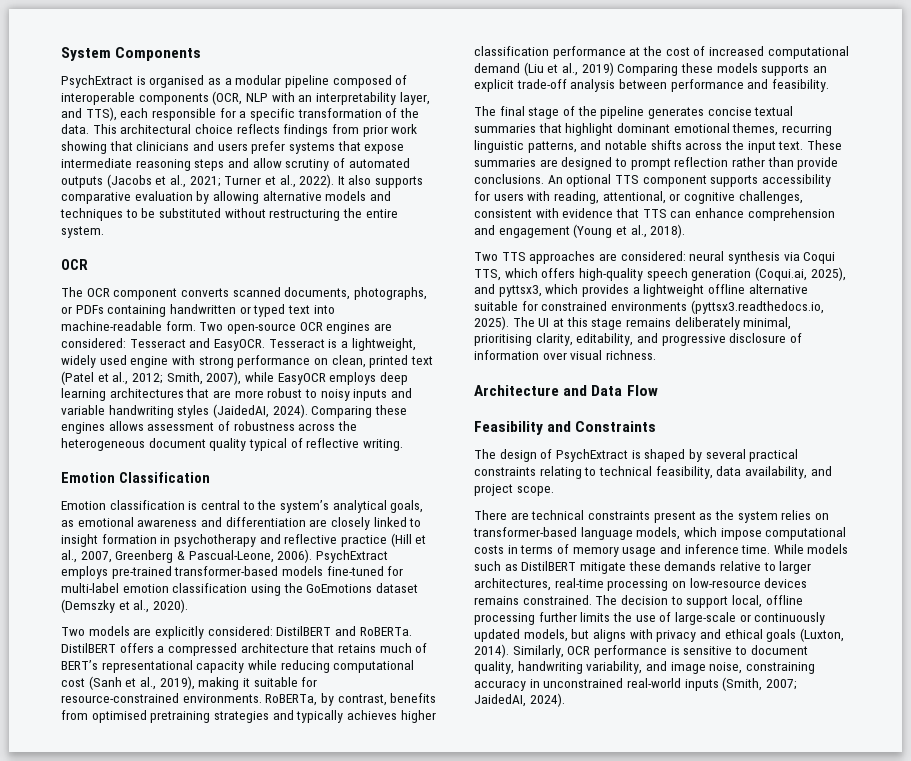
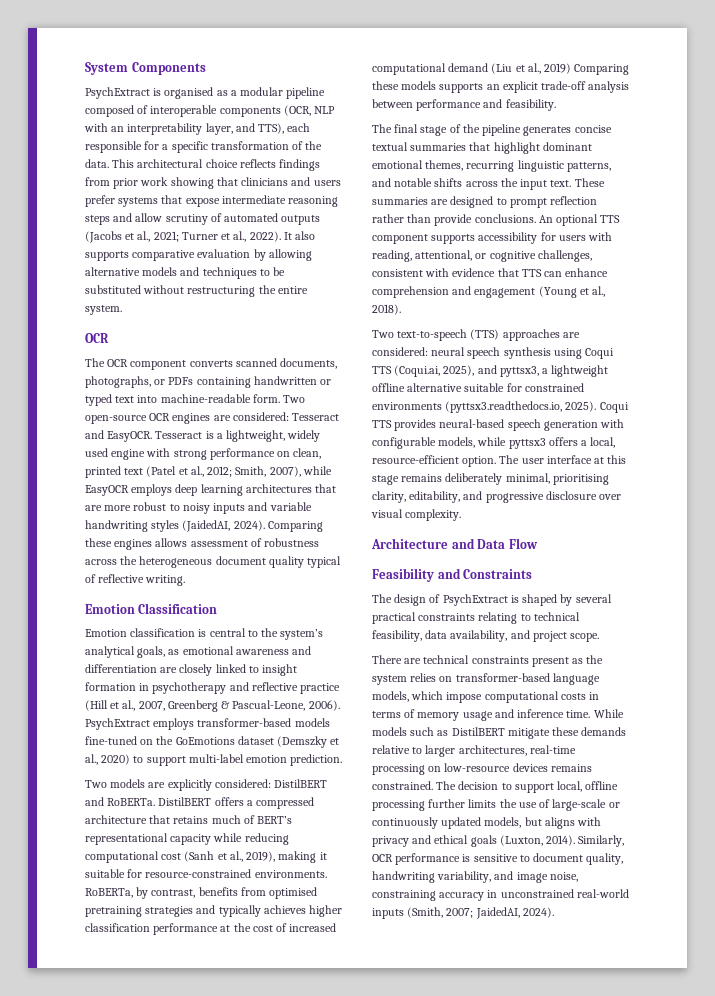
[111,566,172,579] pre-trained -> (195, 724) none
[387,566,404,576] [61,583,281,596] for multi-label emotion classification using -> [140,739,154,745] on
[152,599,188,613] 2020). -> [101,754,343,766] 2020) to support multi-label emotion prediction.
[501,252,526,261] TTS -> [397,329,500,341] text-to-speech (TTS)
[727,251,836,264] [474,268,752,281] synthesis via Coqui TTS, which offers high-quality speech generation -> [467,347,615,359] [372,366,392,374] speech synthesis using Coqui TTS
[545,284,629,297] which provides -> (539, 371) none
[512,317,550,327] The UI -> [599,402,629,413] [372,419,625,431] [372,437,616,449] [372,455,592,467] Coqui TTS provides neural-based speech generation with configurable models, while pyttsx3 offers a local, resource-efficient option. The user interface
[789,333,802,343] [474,350,539,360] of information -> (597, 495) none
[605,350,656,360] richness. -> [405,509,462,521] complexity.

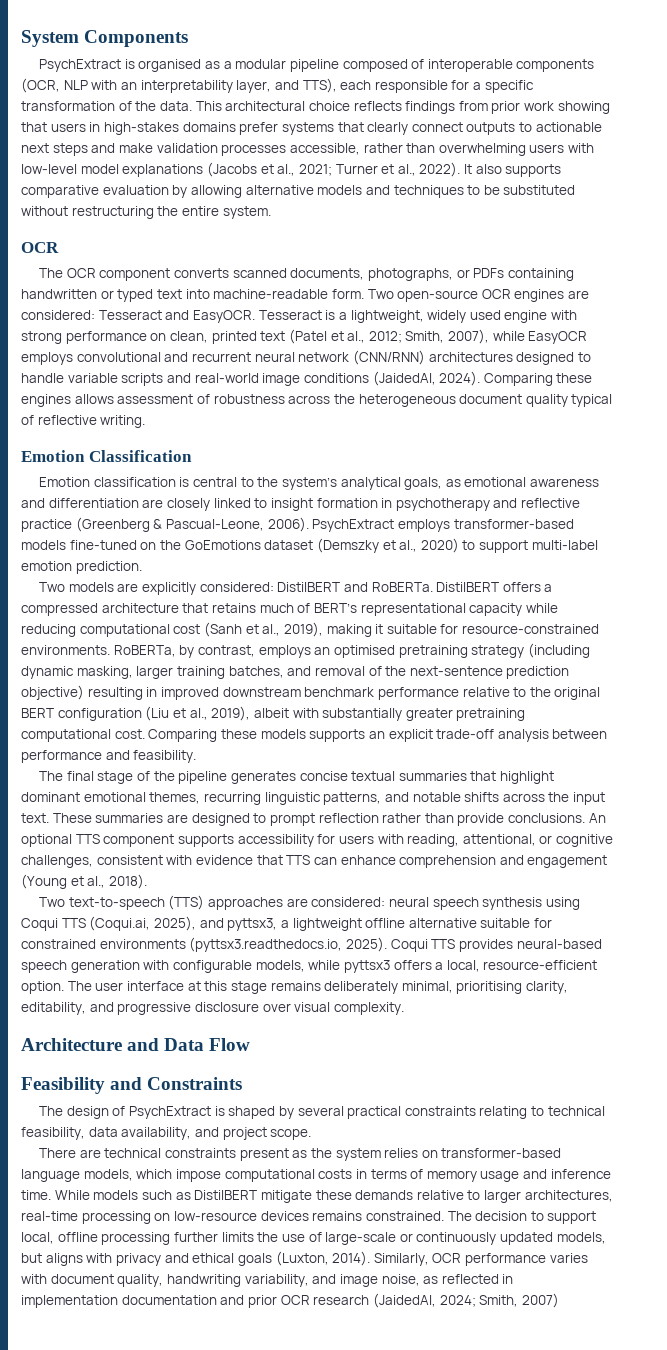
[241,177,341,186] [85,195,339,207] [85,213,321,225] clinicians and users prefer systems that expose intermediate reasoning steps and allow scrutiny of automated outputs -> [50,122,602,135] [21,143,595,156] [21,164,204,177] users in high-stakes domains prefer systems that clearly connect outputs to actionable next steps and make validation processes accessible, rather than overwhelming users with low-level model explanations
[175,484,337,496] [85,502,312,514] [85,520,180,532] deep learning architectures that are more robust to noisy inputs and variable handwriting styles -> [76,350,591,365] [21,373,369,386] convolutional and recurrent neural network (CNN/RNN) architectures designed to handle variable scripts and real-world image conditions
[85,700,218,712] (Hill et al., 2007, Greenberg -> [75,517,150,532] (Greenberg
[198,887,318,899] [85,905,343,917] [85,923,337,935] [372,63,572,75] benefits from optimised pretraining strategies and typically achieves higher classification performance at the cost of increased computational demand (Liu et al., 2019) -> [258,643,590,658] [21,666,570,679] [21,685,601,700] [21,706,526,721] [21,729,145,742] employs an optimised pretraining strategy (including dynamic masking, larger training batches, and removal of the next-sentence prediction objective) resulting in improved downstream benchmark performance relative to the original BERT configuration (Liu et al., 2019), albeit with substantially greater pretraining computational cost.
[462,854,530,862] is sensitive to -> [549,1253,588,1263] [21,1274,47,1284] varies with
[372,889,629,901] [372,907,554,919] constraining accuracy in unconstrained real-world inputs (Smith, 2007; JaidedAI, 2024). -> [423,1274,514,1284] [21,1293,559,1308] as reflected in implementation documentation and prior OCR research (JaidedAI, 2024; Smith, 2007)

